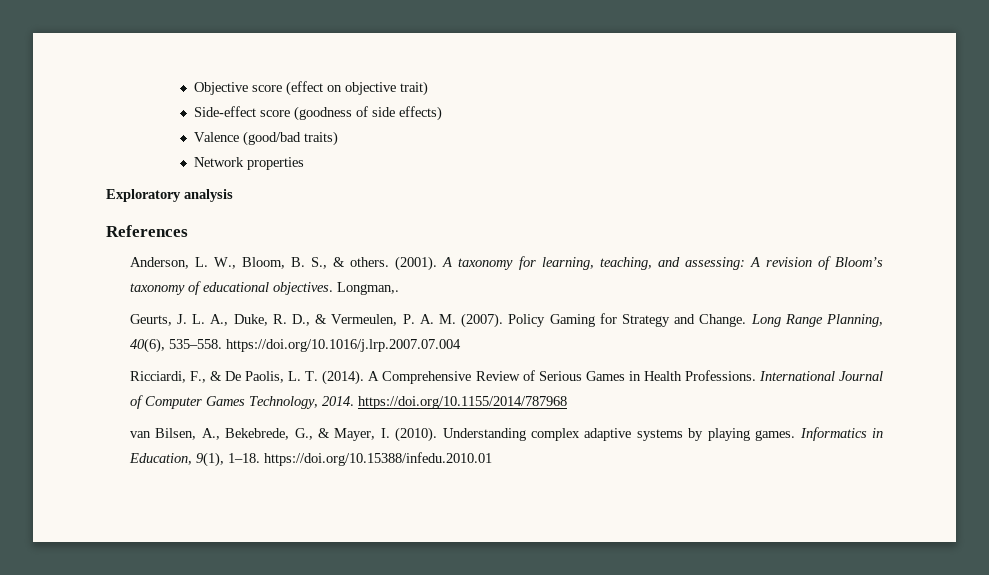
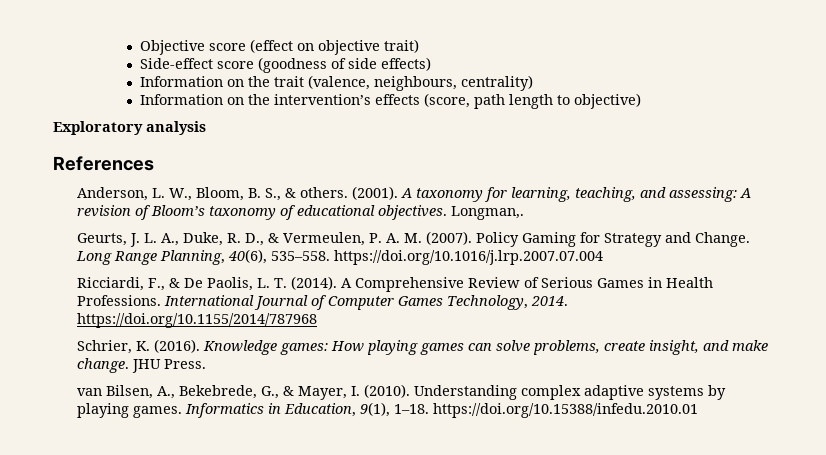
[193,131,338,146] [193,157,304,170] Valence (good/bad traits) // Network properties -> [139,75,533,91] [139,93,641,109] Information on the trait (valence, neighbours, centrality) // Information on the intervention’s effects (score, path length to objective)
(567, 402) none -> [76,339,768,355] [76,358,206,373] // Schrier, K. (2016). Knowledge games: How playing games can solve problems, create insight, and make change. JHU Press.

